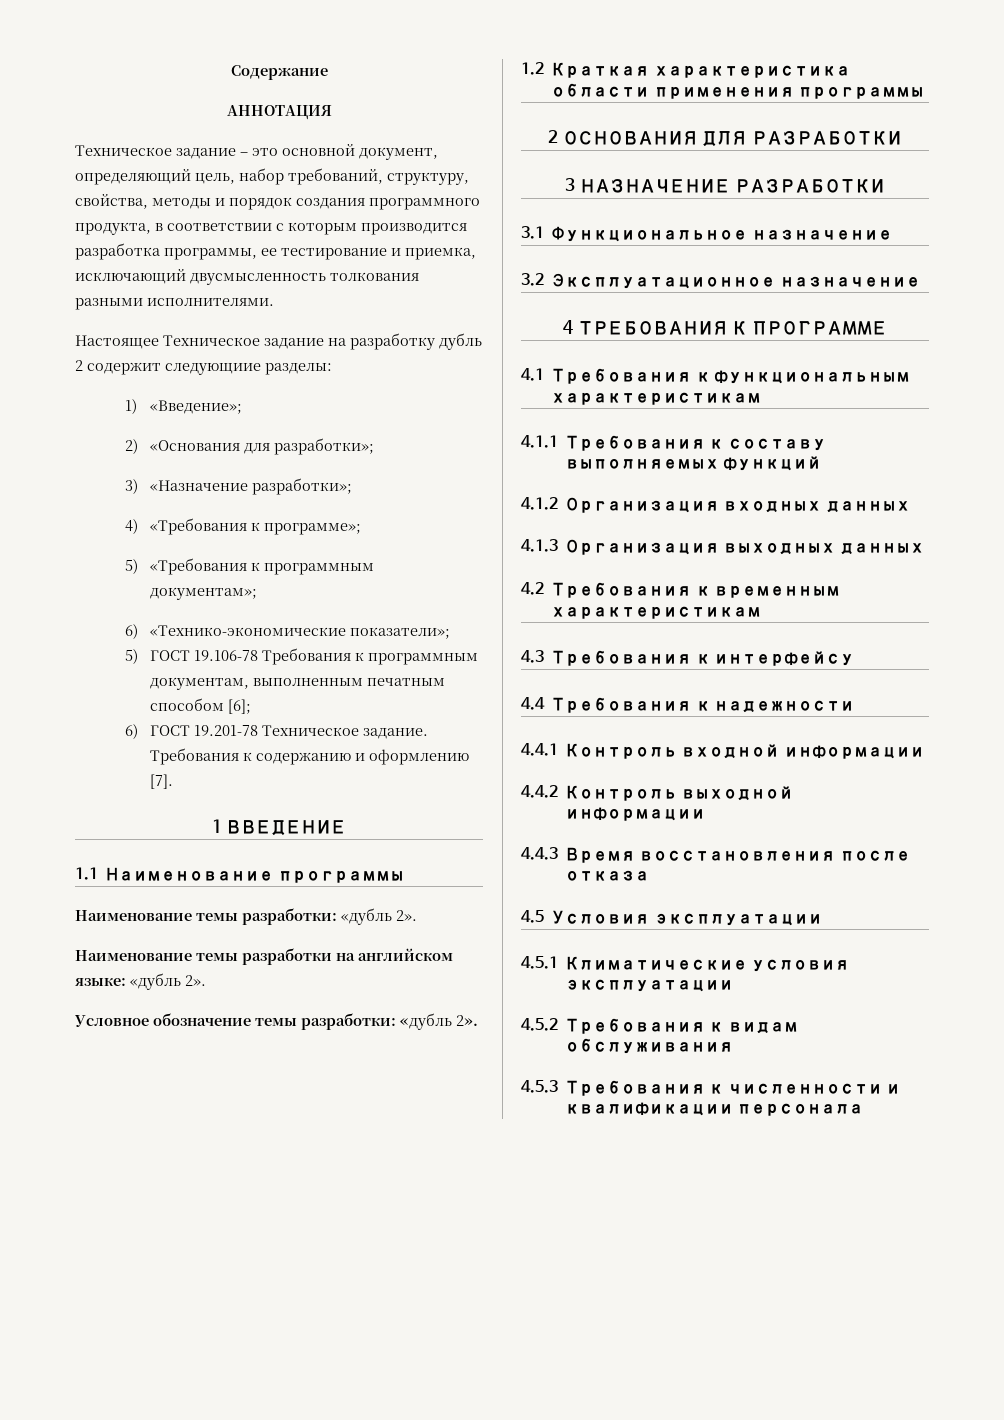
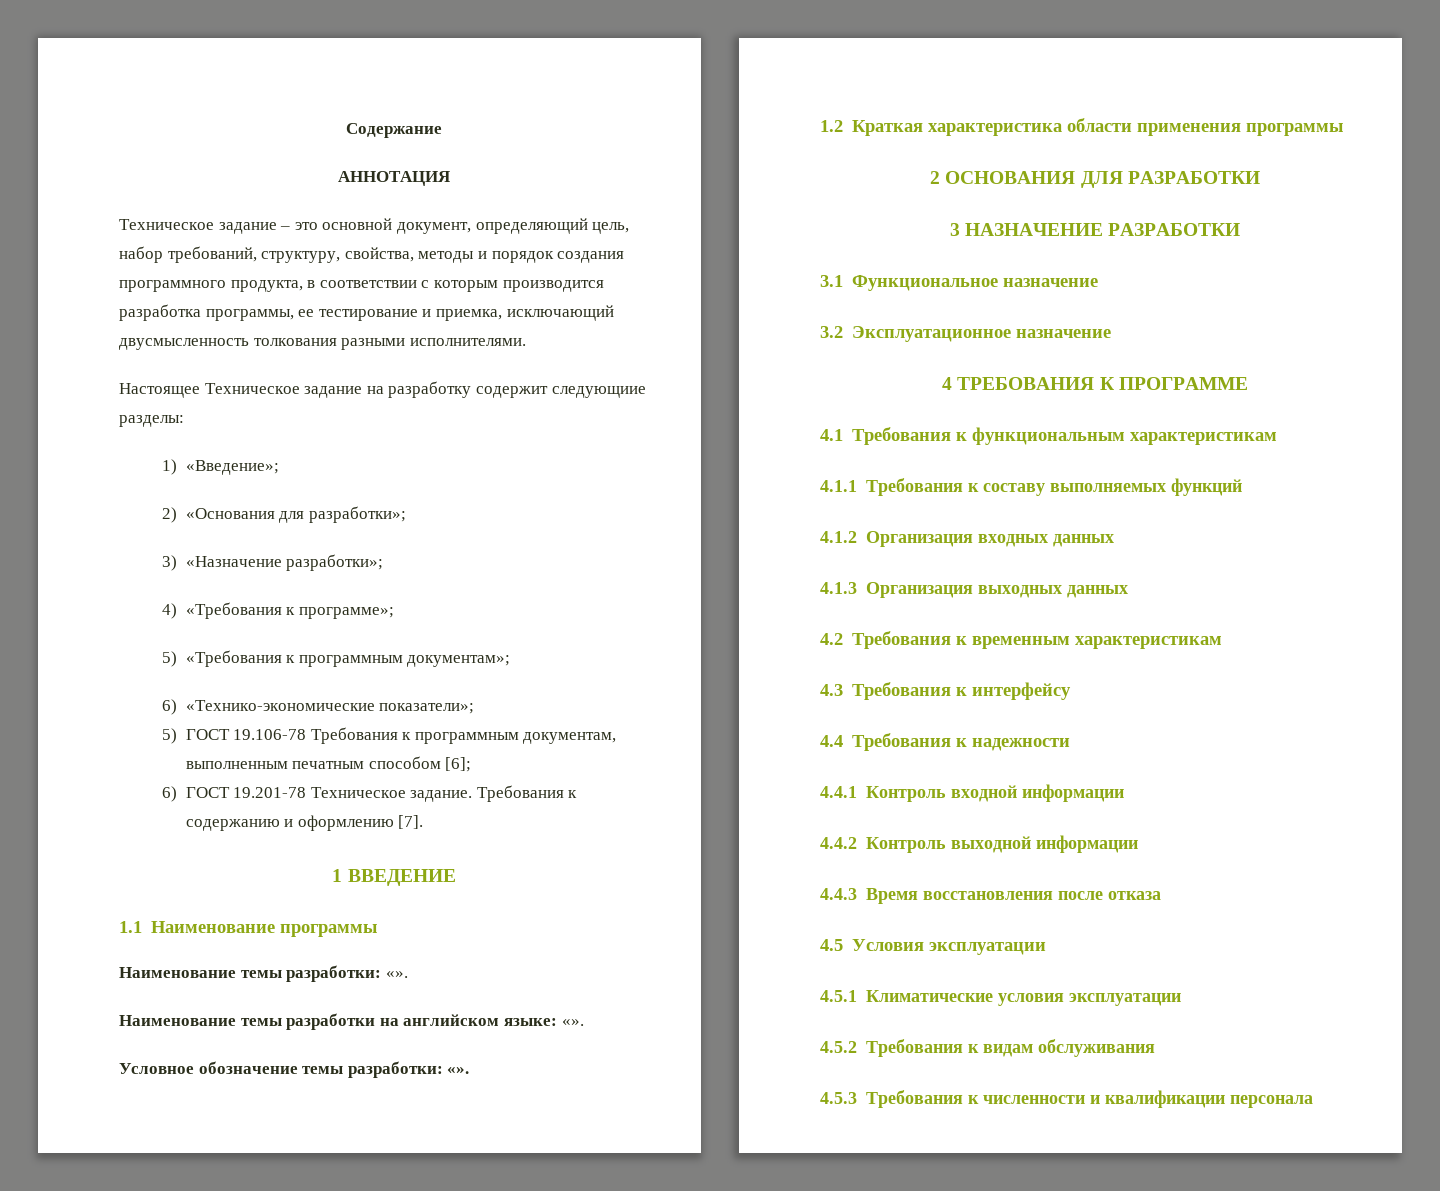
[439,333,482,350] [75,360,83,371] дубль 2 -> (472, 389) none
[341,908,417,925] «дубль 2». -> [385,971,408,978] «».
[130,973,206,990] «дубль 2». -> [561,1019,584,1026] «».
[400,1013,478,1030] «дубль 2». -> [447,1067,470,1074] «».

